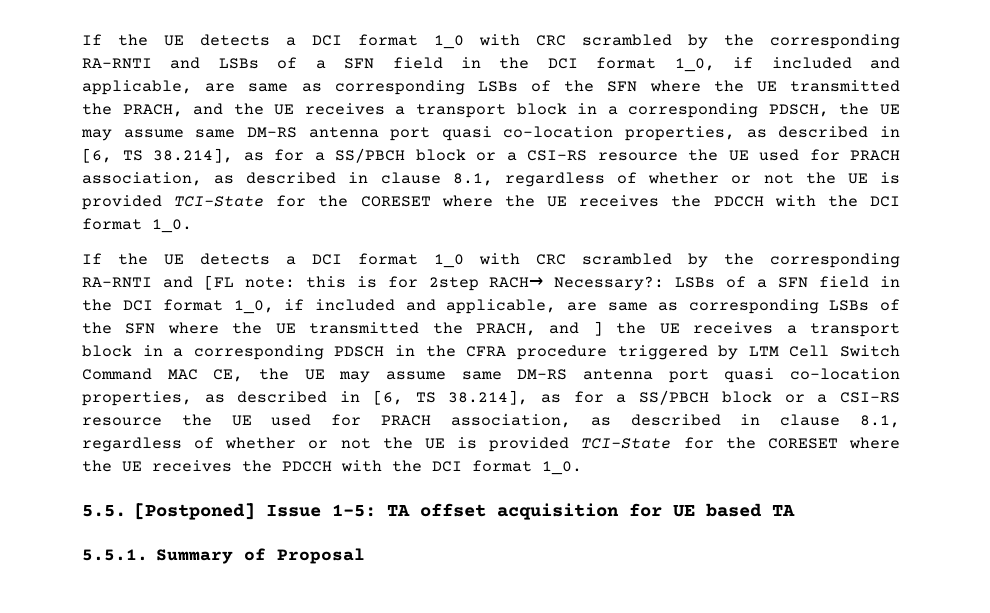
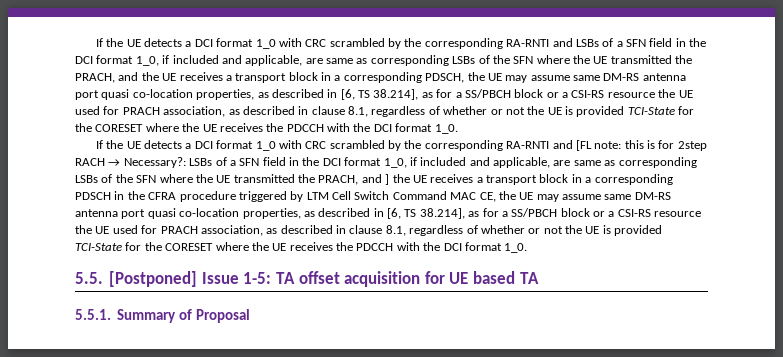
[489,277,544,288] RACH→ -> [75,158,121,166] RACH →

